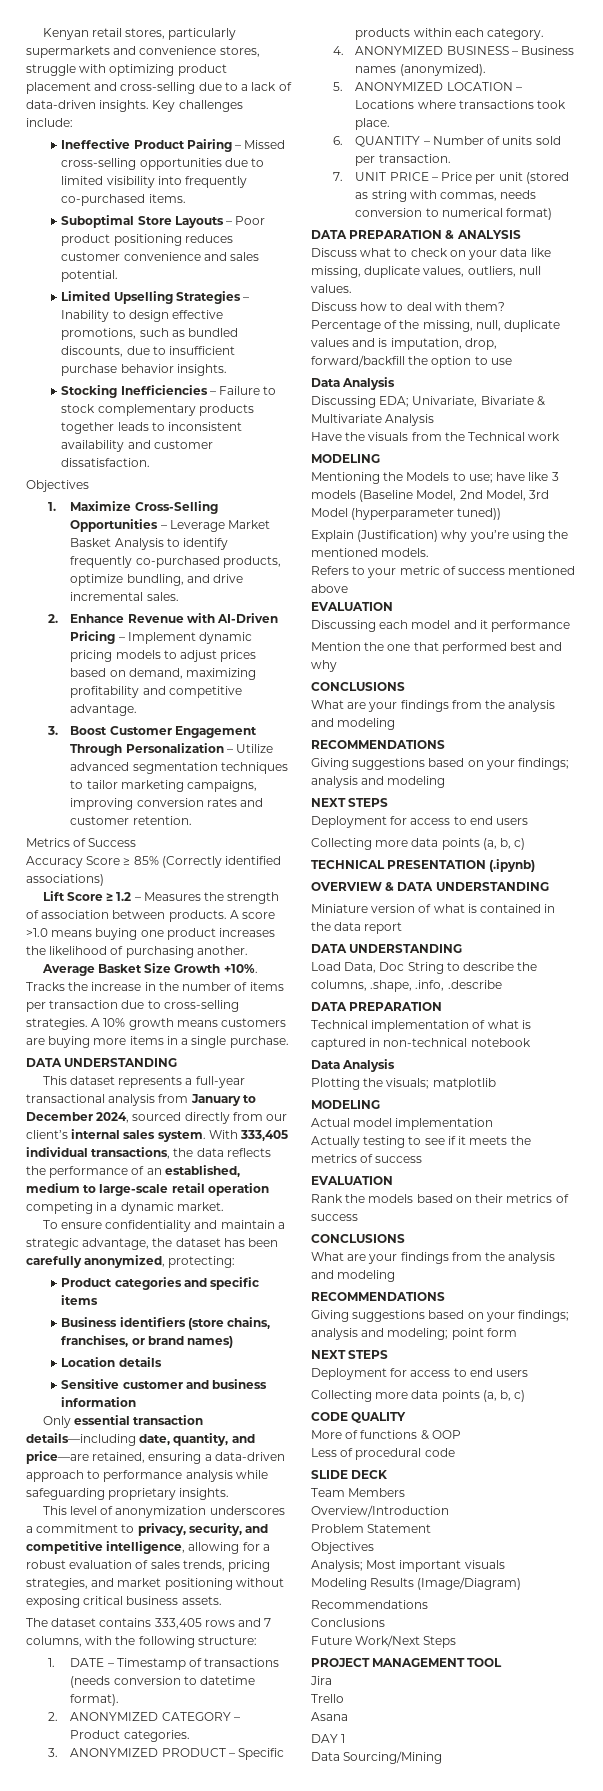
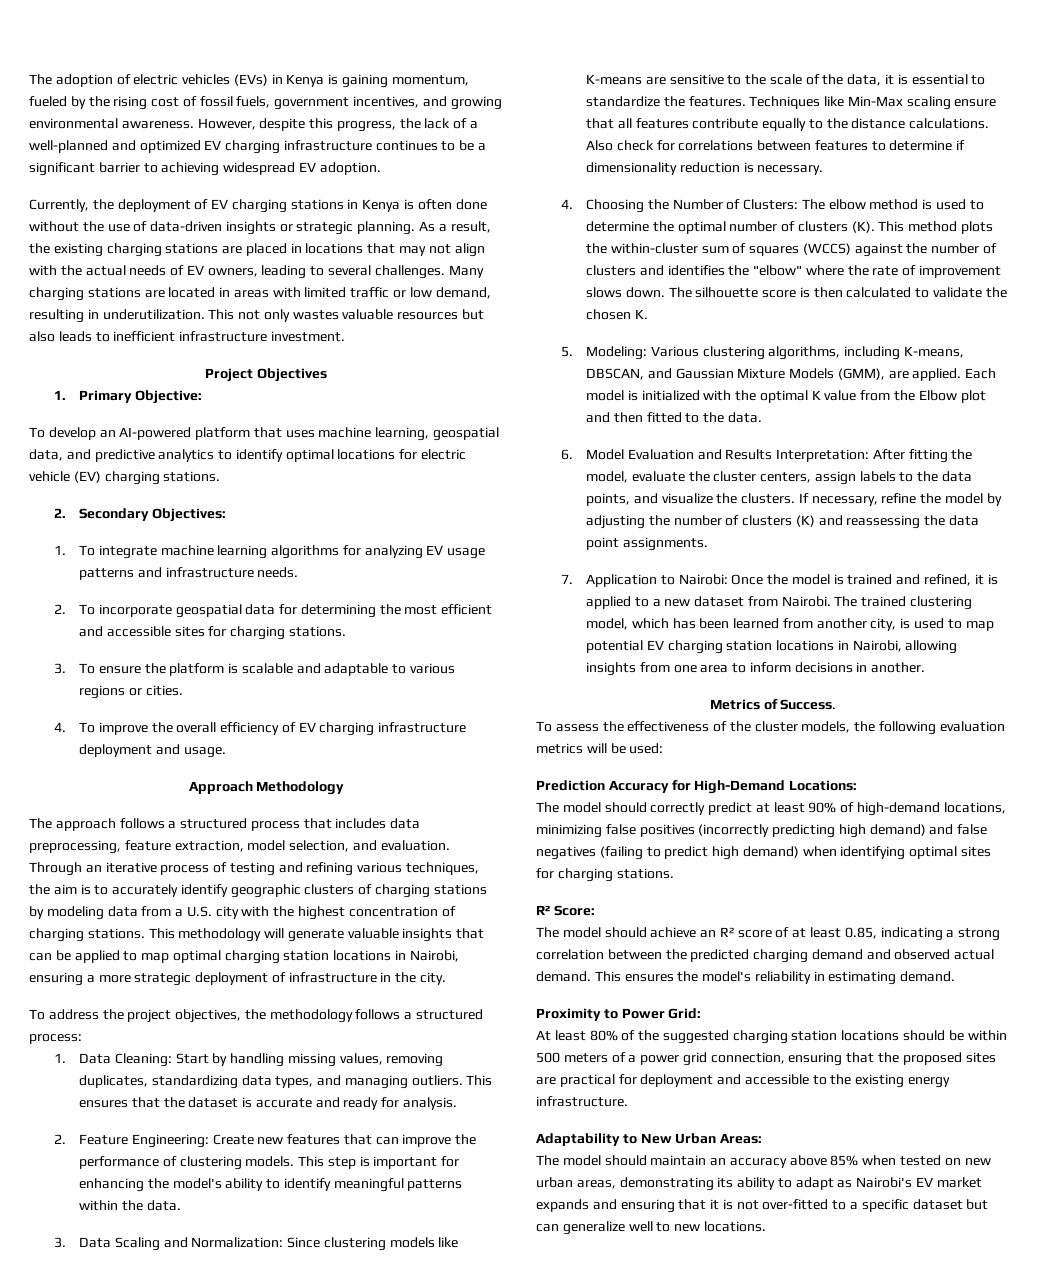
[42,28,237,40] [26,46,260,58] [26,64,227,76] [26,82,292,94] [26,100,243,112] [26,118,73,127] [61,139,286,152] [61,158,265,170] [61,176,248,188] [61,194,186,206] [61,215,266,228] [61,234,233,246] [61,252,260,261] [61,270,119,282] [61,291,250,304] [61,310,224,322] [61,328,239,340] [61,346,236,357] [61,364,227,376] [61,385,277,398] [61,404,254,416] [61,422,243,434] [61,440,213,452] [61,458,151,467] [26,480,89,492] [48,501,218,514] [70,519,271,532] [70,538,229,550] [70,556,281,568] [70,574,244,586] [70,592,179,601] [48,613,279,623] [70,631,253,644] [70,650,257,662] [70,668,257,680] [70,686,242,698] [70,704,138,716] [47,726,257,738] [70,743,274,756] [70,762,288,774] [70,780,258,792] [70,798,264,810] [70,816,192,825] [26,838,137,847] [26,856,282,868] [26,874,104,886] [42,891,280,904] [26,910,276,922] [26,928,276,940] [26,946,248,958] [41,963,258,976] [26,982,284,991] [26,1000,239,1012] [26,1018,287,1030] [26,1036,289,1048] [26,1058,178,1067] [42,1076,245,1088] [26,1094,256,1106] [26,1112,288,1124] [26,1129,289,1142] [26,1147,271,1159] [26,1165,240,1178] [26,1183,269,1196] [26,1202,224,1214] [42,1220,285,1232] [26,1238,279,1250] [26,1255,236,1268] [61,1277,260,1290] [61,1295,99,1305] [61,1317,271,1330] [61,1335,234,1348] [61,1357,162,1367] [61,1379,268,1389] [61,1397,137,1407] [42,1415,204,1428] [26,1433,255,1446] [26,1451,285,1464] [26,1470,268,1482] [26,1488,230,1500] [42,1506,285,1518] [26,1523,269,1536] [26,1541,270,1554] [26,1560,271,1572] [26,1578,284,1590] [26,1596,222,1608] [26,1618,272,1629] [26,1636,257,1648] [48,1658,280,1670] [70,1676,256,1688] [70,1694,120,1706] [48,1712,240,1721] [70,1730,190,1742] [48,1748,285,1760] [355,28,545,40] [333,46,575,55] [355,64,486,76] [333,82,522,91] [355,100,567,109] [355,118,391,130] [333,136,561,147] [355,154,451,166] [333,172,569,184] [355,190,537,202] [355,208,553,220] [311,230,521,239] [311,248,551,260] [311,266,541,278] [311,284,352,293] [311,302,506,311] [311,320,561,332] [311,338,497,350] [311,355,512,368] [311,377,396,390] [311,396,545,408] [311,414,435,426] [311,432,561,441] [311,454,380,463] [311,472,559,484] [311,490,550,502] [311,508,502,520] [311,530,569,542] [311,548,430,557] [311,566,576,578] [311,584,348,593] [311,602,393,611] [311,620,571,632] [311,642,563,654] [311,660,337,672] [311,682,405,691] [311,700,556,712] [311,718,396,730] [311,740,445,749] [311,758,570,770] [311,776,446,788] [311,798,389,807] [311,816,529,828] [311,838,526,850] [311,859,536,872] [311,882,549,891] [311,904,556,913] [311,922,403,934] [311,944,463,953] [311,962,538,974] [311,980,502,992] [311,1002,443,1011] [311,1020,531,1032] [311,1038,531,1050] [311,1059,396,1072] [311,1078,496,1090] [311,1100,380,1109] [311,1118,494,1130] [311,1136,531,1148] [311,1154,423,1163] [311,1176,393,1185] [311,1194,569,1203] [311,1214,358,1221] [311,1234,405,1243] [311,1252,556,1264] [311,1270,396,1282] [311,1292,445,1301] [311,1310,570,1322] [311,1328,517,1340] [311,1350,389,1359] [311,1368,529,1380] [311,1390,526,1402] [311,1412,407,1423] [311,1430,461,1440] [311,1448,455,1460] [311,1470,388,1479] [311,1488,406,1497] [311,1505,449,1517] [311,1524,432,1533] [311,1542,374,1554] [311,1560,505,1572] [311,1577,522,1590] [311,1600,428,1609] [311,1618,385,1627] [311,1635,457,1648] [311,1658,503,1667] [310,1676,332,1685] [311,1694,344,1703] [311,1712,348,1721] [311,1734,346,1743] [311,1751,443,1764] Kenyan retail stores, particularly supermarkets and convenience stores, struggle with optimizing product placement and cross-selling due to a lack of data-driven insights. Key challenges include: // Ineffective Product Pairing – Missed cross-selling opportunities due to limited visibility into frequently co-purchased items. // Suboptimal Store Layouts – Poor product positioning reduces customer convenience and sales potential. // Limited Upselling Strategies – Inability to design effective promotions, such as bundled discounts, due to insufficient purchase behavior insights. // Stocking Inefficiencies – Failure to stock complementary products together leads to inconsistent availability and customer dissatisfaction. // Objectives // 1. Maximize Cross-Selling Opportunities – Leverage Market Basket Analysis to identify frequently co-purchased products, optimize bundling, and drive incremental sales. // 2. Enhance Revenue with AI-Driven Pricing – Implement dynamic pricing models to adjust prices based on demand, maximizing profitability and competitive advantage. // 3. Boost Customer Engagement Through Personalization – Utilize advanced segmentation techniques to tailor marketing campaigns, improving conversion rates and customer retention. // Metrics of Success // Accuracy Score ≥ 85% (Correctly identified associations) // Lift Score ≥ 1.2 – Measures the strength of association between products. A score >1.0 means buying one product increases the likelihood of purchasing another. // Average Basket Size Growth +10%. Tracks the increase in the number of items per transaction due to cross-selling strategies. A 10% growth means customers are buying more items in a single purchase. // DATA UNDERSTANDING // This dataset represents a full-year transactional analysis from January to December 2024, sourced directly from our client’s internal sales system. With 333,405 individual transactions, the data reflects the performance of an established, medium to large-scale retail operation competing in a dynamic market. // To ensure confidentiality and maintain a strategic advantage, the dataset has been carefully anonymized, protecting: // Product categories and specific items // Business identifiers (store chains, franchises, or brand names) // Location details // Sensitive customer and business information // Only essential transaction details—including date, quantity, and price—are retained, ensuring a data-driven approach to performance analysis while safeguarding proprietary insights. // This level of anonymization underscores a commitment to privacy, security, and competitive intelligence, allowing for a robust evaluation of sales trends, pricing strategies, and market positioning without exposing critical business assets. // The dataset contains 333,405 rows and 7 columns, with the following structure: // 1. DATE – Timestamp of transactions (needs conversion to datetime format). // 2. ANONYMIZED CATEGORY – Product categories. // 3. ANONYMIZED PRODUCT – Specific products within each category. // 4. ANONYMIZED BUSINESS – Business names (anonymized). // 5. ANONYMIZED LOCATION – Locations where transactions took place. // 6. QUANTITY – Number of units sold per transaction. // 7. UNIT PRICE – Price per unit (stored as string with commas, needs conversion to numerical format) // DATA PREPARATION & ANALYSIS // Discuss what to check on your data like missing, duplicate values, outliers, null values. // Discuss how to deal with them? Percentage of the missing, null, duplicate values and is imputation, drop, forward/backfill the option to use // Data Analysis // Discussing EDA; Univariate, Bivariate & Multivariate Analysis // Have the visuals from the Technical work // MODELING // Mentioning the Models to use; have like 3 models (Baseline Model, 2nd Model, 3rd Model (hyperparameter tuned)) // Explain (Justification) why you’re using the mentioned models. // Refers to your metric of success mentioned above // EVALUATION // Discussing each model and it performance // Mention the one that performed best and why // CONCLUSIONS // What are your findings from the analysis and modeling // RECOMMENDATIONS // Giving suggestions based on your findings; analysis and modeling // NEXT STEPS // Deployment for access to end users // Collecting more data points (a, b, c) // TECHNICAL PRESENTATION (.ipynb) // OVERVIEW & DATA UNDERSTANDING // Miniature version of what is contained in the data report // DATA UNDERSTANDING // Load Data, Doc String to describe the columns, .shape, .info, .describe // DATA PREPARATION // Technical implementation of what is captured in non-technical notebook // Data Analysis // Plotting the visuals; matplotlib // MODELING // Actual model implementation // Actually testing to see if it meets the metrics of success // EVALUATION // Rank the models based on their metrics of success // CONCLUSIONS // What are your findings from the analysis and modeling // RECOMMENDATIONS // Giving suggestions based on your findings; analysis and modeling; point form // NEXT STEPS // Deployment for access to end users // Collecting more data points (a, b, c) // CODE QUALITY // More of functions & OOP // Less of procedural code // SLIDE DECK // Team Members // Overview/Introduction // Problem Statement // Objectives // Analysis; Most important visuals // Modeling Results (Image/Diagram) // Recommendations // Conclusions // Future Work/Next Steps // PROJECT MANAGEMENT TOOL // Jira // Trello // Asana // DAY 1 // Data Sourcing/Mining -> [29,74,469,88] [29,96,502,110] [29,118,479,132] [29,140,487,154] [29,162,381,176] [29,199,487,213] [29,221,491,235] [29,243,485,257] [29,265,484,279] [29,287,491,301] [29,309,485,323] [29,331,345,342] [205,368,327,382] [54,390,202,404] [29,427,500,441] [29,449,467,462] [29,471,221,485] [54,508,226,522] [54,545,486,559] [79,567,299,580] [54,604,493,618] [79,626,346,640] [54,663,456,676] [79,685,183,699] [54,722,467,736] [79,744,226,758] [188,781,345,795] [29,818,421,831] [29,840,450,854] [29,862,480,876] [29,884,487,898] [29,906,456,920] [29,928,485,942] [29,950,459,964] [29,972,447,986] [29,1009,484,1023] [29,1034,82,1044] [54,1053,444,1067] [79,1075,493,1089] [79,1097,458,1110] [54,1134,477,1148] [79,1156,460,1170] [79,1178,463,1192] [79,1200,181,1211] [54,1237,459,1251] [586,74,986,86] [586,96,997,110] [586,118,990,131] [586,140,966,151] [586,162,824,175] [561,199,984,213] [586,221,994,234] [586,243,998,257] [586,265,1002,278] [586,287,1007,298] [586,309,648,320] [561,346,964,360] [586,368,997,381] [586,390,986,403] [586,412,762,423] [561,449,973,463] [586,471,973,485] [586,493,1002,506] [586,515,980,529] [586,537,708,551] [561,574,998,587] [586,596,973,610] [586,618,994,631] [586,640,958,654] [586,662,926,676] [709,699,837,710] [536,721,1005,735] [536,743,664,754] [536,780,858,794] [536,802,1006,816] [536,824,988,838] [536,846,992,860] [536,868,674,882] [536,905,595,916] [536,927,1001,941] [536,949,995,963] [536,971,956,985] [536,1008,702,1021] [536,1030,1007,1044] [536,1052,996,1066] [536,1074,951,1088] [536,1096,628,1107] [536,1133,763,1146] [536,1155,991,1168] [536,1177,982,1191] [536,1199,989,1213] [536,1221,766,1235] The adoption of electric vehicles (EVs) in Kenya is gaining momentum, fueled by the rising cost of fossil fuels, government incentives, and growing environmental awareness. However, despite this progress, the lack of a well-planned and optimized EV charging infrastructure continues to be a significant barrier to achieving widespread EV adoption. // Currently, the deployment of EV charging stations in Kenya is often done without the use of data-driven insights or strategic planning. As a result, the existing charging stations are placed in locations that may not align with the actual needs of EV owners, leading to several challenges. Many charging stations are located in areas with limited traffic or low demand, resulting in underutilization. This not only wastes valuable resources but also leads to inefficient infrastructure investment. // Project Objectives // 1. Primary Objective: // To develop an AI-powered platform that uses machine learning, geospatial data, and predictive analytics to identify optimal locations for electric vehicle (EV) charging stations. // 2. Secondary Objectives: // 1. To integrate machine learning algorithms for analyzing EV usage patterns and infrastructure needs. // 2. To incorporate geospatial data for determining the most efficient and accessible sites for charging stations. // 3. To ensure the platform is scalable and adaptable to various regions or cities. // 4. To improve the overall efficiency of EV charging infrastructure deployment and usage. // Approach Methodology // The approach follows a structured process that includes data preprocessing, feature extraction, model selection, and evaluation. Through an iterative process of testing and refining various techniques, the aim is to accurately identify geographic clusters of charging stations by modeling data from a U.S. city with the highest concentration of charging stations. This methodology will generate valuable insights that can be applied to map optimal charging station locations in Nairobi, ensuring a more strategic deployment of infrastructure in the city. // To address the project objectives, the methodology follows a structured process: // 1. Data Cleaning: Start by handling missing values, removing duplicates, standardizing data types, and managing outliers. This ensures that the dataset is accurate and ready for analysis. // 2. Feature Engineering: Create new features that can improve the performance of clustering models. This step is important for enhancing the model's ability to identify meaningful patterns within the data. // 3. Data Scaling and Normalization: Since clustering models like K-means are sensitive to the scale of the data, it is essential to standardize the features. Techniques like Min-Max scaling ensure that all features contribute equally to the distance calculations. Also check for correlations between features to determine if dimensionality reduction is necessary. // 4. Choosing the Number of Clusters: The elbow method is used to determine the optimal number of clusters (K). This method plots the within-cluster sum of squares (WCCS) against the number of clusters and identifies the "elbow" where the rate of improvement slows down. The silhouette score is then calculated to validate the chosen K. // 5. Modeling: Various clustering algorithms, including K-means, DBSCAN, and Gaussian Mixture Models (GMM), are applied. Each model is initialized with the optimal K value from the Elbow plot and then fitted to the data. // 6. Model Evaluation and Results Interpretation: After fitting the model, evaluate the cluster centers, assign labels to the data points, and visualize the clusters. If necessary, refine the model by adjusting the number of clusters (K) and reassessing the data point assignments. // 7. Application to Nairobi: Once the model is trained and refined, it is applied to a new dataset from Nairobi. The trained clustering model, which has been learned from another city, is used to map potential EV charging station locations in Nairobi, allowing insights from one area to inform decisions in another. // Metrics of Success. // To assess the effectiveness of the cluster models, the following evaluation metrics will be used: // Prediction Accuracy for High-Demand Locations: // The model should correctly predict at least 90% of high-demand locations, minimizing false positives (incorrectly predicting high demand) and false negatives (failing to predict high demand) when identifying optimal sites for charging stations. // R² Score: // The model should achieve an R² score of at least 0.85, indicating a strong correlation between the predicted charging demand and observed actual demand. This ensures the model's reliability in estimating demand. // Proximity to Power Grid: // At least 80% of the suggested charging station locations should be within 500 meters of a power grid connection, ensuring that the proposed sites are practical for deployment and accessible to the existing energy infrastructure. // Adaptability to New Urban Areas: // The model should maintain an accuracy above 85% when tested on new urban areas, demonstrating its ability to adapt as Nairobi's EV market expands and ensuring that it is not over-fitted to a specific dataset but can generalize well to new locations.

